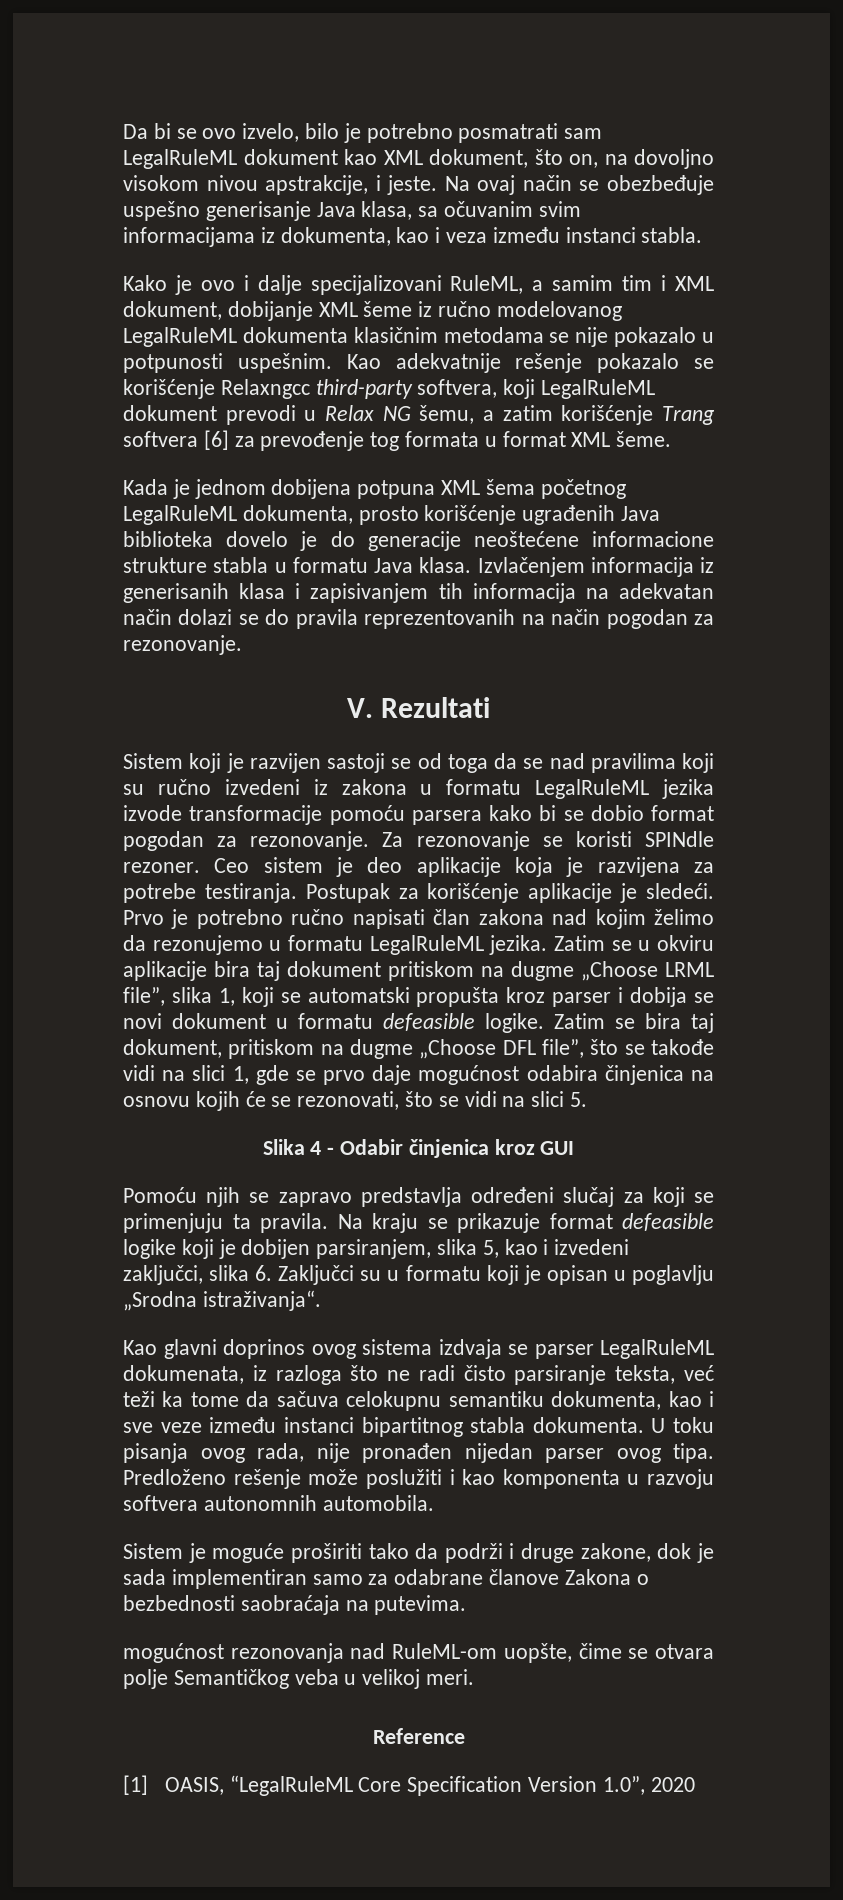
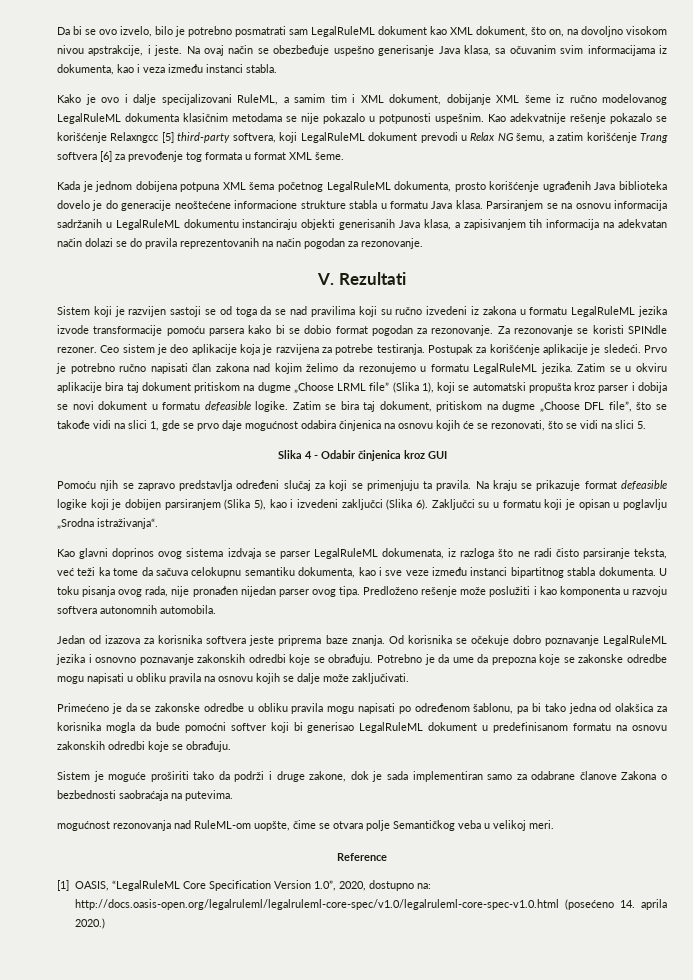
(310, 389) none -> [161,132,174,143] [5]
[477,557,714,577] [123,583,301,603] Izvlačenjem informacija iz generisanih klasa i -> [486,200,667,211] [57,219,460,230] Parsiranjem se na osnovu informacija sadržanih u LegalRuleML dokumentu instanciraju objekti generisanih Java klasa, a
[123,987,235,1006] file”, slika 1, -> [369,382,434,393] file” (Slika 1),
[316,1239,630,1259] [123,1265,273,1285] parsiranjem, slika 5, kao i izvedeni zaključci, slika 6. -> [164,499,429,510] parsiranjem (Slika 5), kao i izvedeni zaključci (Slika 6).
(434, 1503) none -> [57,635,667,646] [56,654,667,665] [57,673,409,684] [57,703,667,714] [57,722,667,733] [57,741,231,752] // Jedan od izazova za korisnika softvera jeste priprema baze znanja. Od korisnika se očekuje dobro poznavanje LegalRuleML jezika i osnovno poznavanje zakonskih odredbi koje se obrađuju. Potrebno je da ume da prepozna koje se zakonske odredbe mogu napisati u obliku pravila na osnovu kojih se dalje može zaključivati. // Primećeno je da se zakonske odredbe u obliku pravila mogu napisati po određenom šablonu, pa bi tako jedna od olakšica za korisnika mogla da bude pomoćni softver koji bi generisao LegalRuleML dokument u predefinisanom formatu na osnovu zakonskih odredbi koje se obrađuju.
[650,1777,695,1792] 2020 -> [338,880,431,891] [74,899,667,910] [74,918,105,929] 2020, dostupno na: http://docs.oasis-open.org/legalruleml/legalruleml-core-spec/v1.0/legalruleml-core-spec-v1.0.html (posećeno 14. aprila 2020.)

